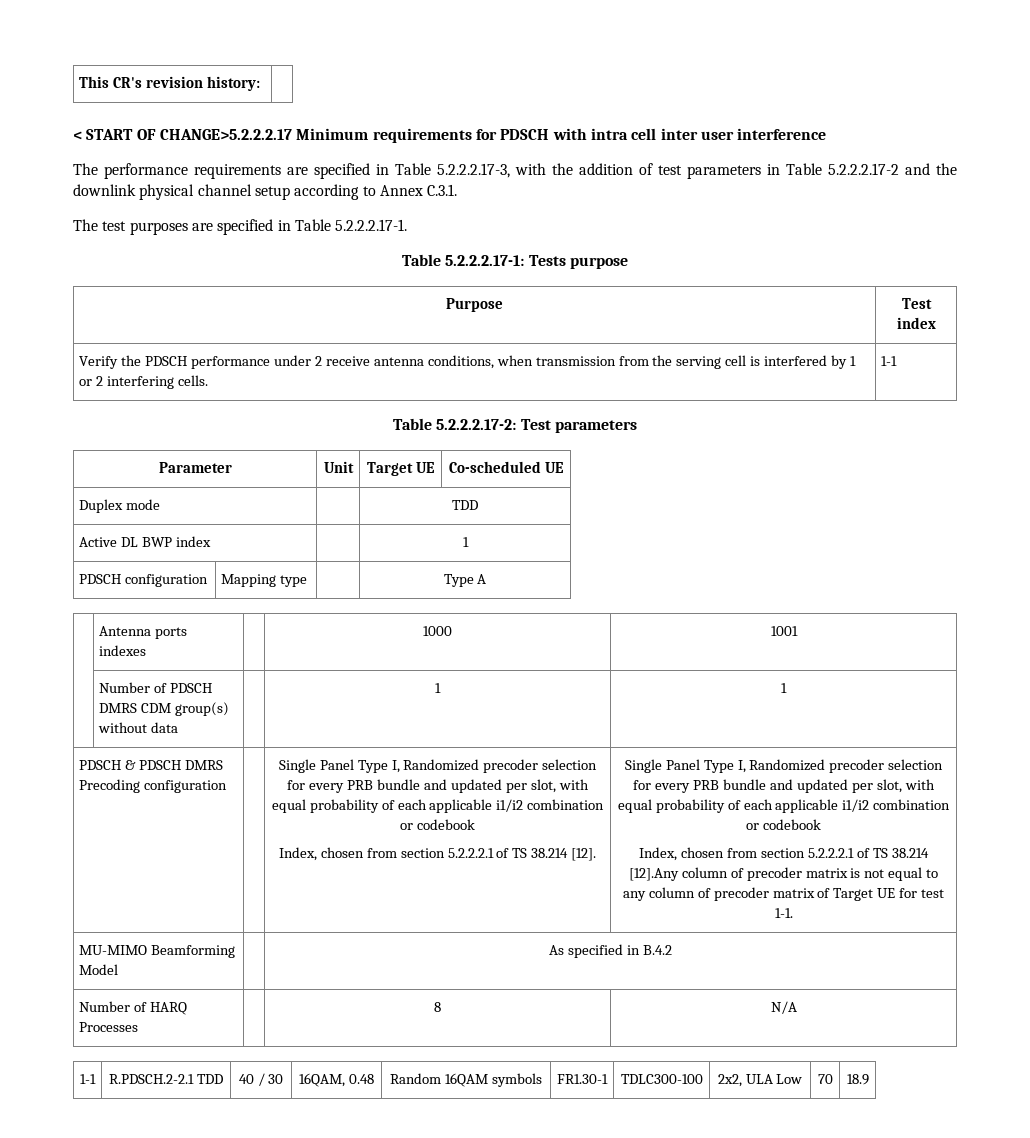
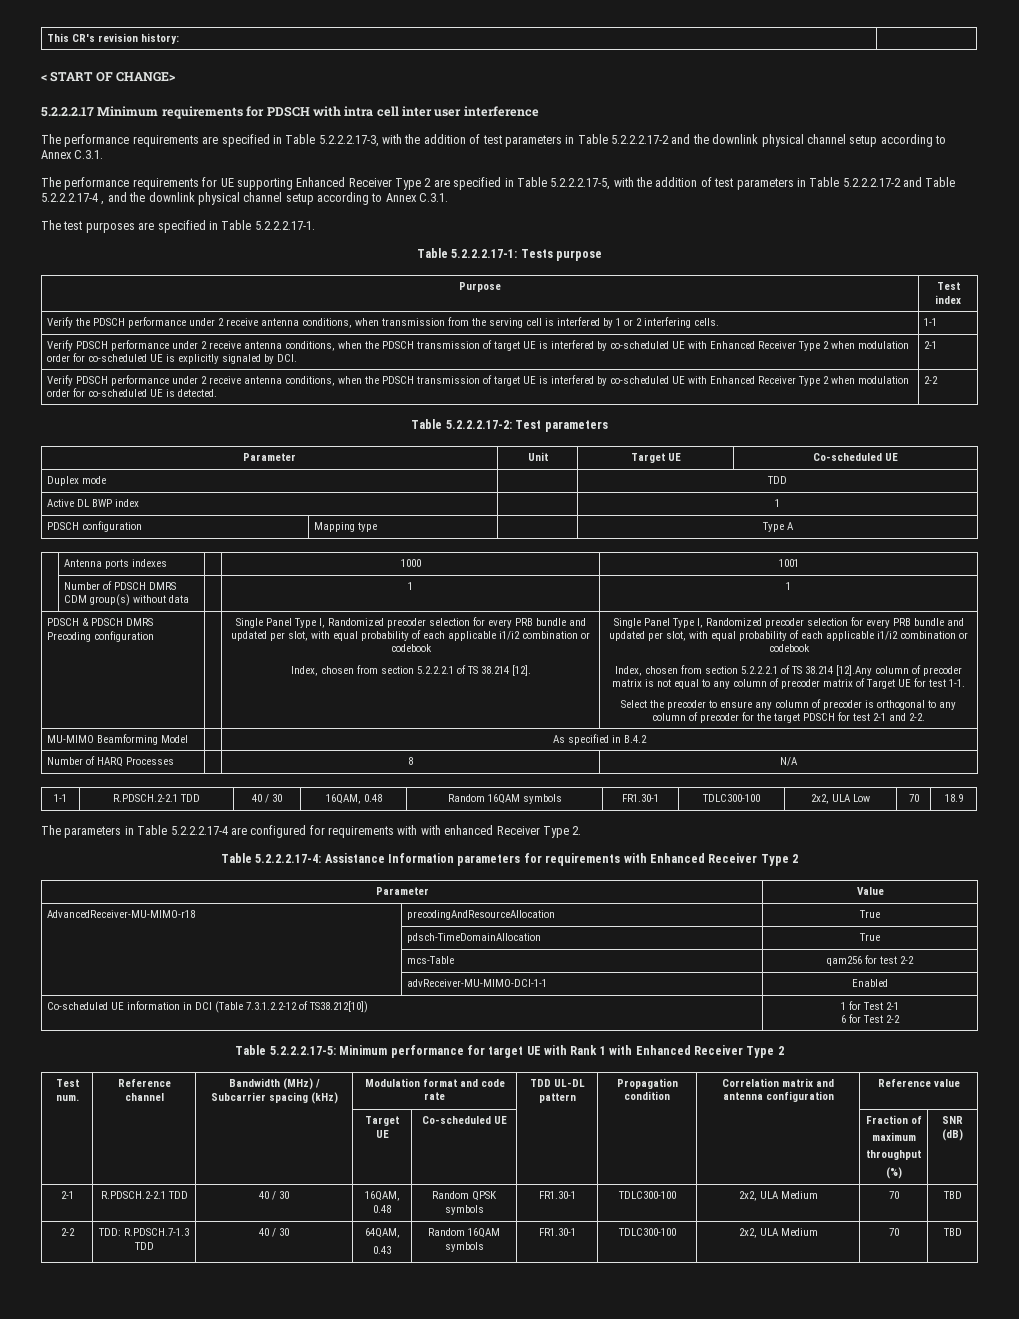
[159,129,292,140] CHANGE>5.2.2.2.17 -> [116,72,176,82] [41,107,94,117] CHANGE> // 5.2.2.2.17
(458, 190) none -> [41,177,956,190] [41,192,449,205] // The performance requirements for UE supporting Enhanced Receiver Type 2 are specified in Table 5.2.2.2.17-5, with the addition of test parameters in Table 5.2.2.2.17-2 and Table 5.2.2.2.17-4 , and the downlink physical channel setup according to Annex C.3.1.
(898, 361) none -> [46,340,909,351] [46,353,297,364] [923,341,937,349] [46,375,909,386] [46,388,217,397] [923,376,938,384] // Verify PDSCH performance under 2 receive antenna conditions, when the PDSCH transmission of target UE is interfered by co-scheduled UE with Enhanced Receiver Type 2 when modulation order for co-scheduled UE is explicitly signaled by DCI. | 2-1 // Verify PDSCH performance under 2 receive antenna conditions, when the PDSCH transmission of target UE is interfered by co-scheduled UE with Enhanced Receiver Type 2 when modulation order for co-scheduled UE is detected. | 2-2
(793, 913) none -> [621,699,956,710] [652,712,925,723] // Select the precoder to ensure any column of precoder is orthogonal to any column of precoder for the target PDSCH for test 2-1 and 2-2.
(869, 1079) none -> [41,825,582,838] [220,853,799,866] [375,887,429,895] [856,887,884,895] [46,910,195,918] [406,910,555,920] [859,910,880,918] [406,933,541,943] [859,933,880,941] [406,956,454,964] [827,955,914,966] [406,979,547,987] [852,979,888,987] [46,1001,368,1013] [841,1001,899,1010] [841,1014,900,1023] [235,1045,784,1058] [55,1079,80,1087] [55,1095,79,1101] [117,1079,171,1087] [124,1093,164,1101] [228,1078,320,1090] [210,1092,338,1104] [364,1078,505,1087] [424,1092,445,1100] [529,1079,585,1087] [538,1093,576,1103] [616,1078,678,1089] [624,1091,670,1100] [722,1078,834,1087] [722,1091,834,1102] [877,1079,960,1087] [365,1116,400,1126] [375,1130,389,1138] [421,1116,507,1124] [865,1115,922,1124] [871,1132,916,1141] [866,1150,922,1160] [885,1167,902,1179] [942,1116,963,1124] [942,1129,963,1141] [60,1191,74,1199] [100,1191,188,1199] [259,1191,289,1200] [364,1191,400,1201] [373,1205,391,1213] [432,1191,497,1201] [444,1205,484,1215] [538,1191,576,1199] [617,1191,676,1199] [738,1191,818,1201] [888,1191,899,1199] [942,1191,962,1199] [60,1228,75,1236] [98,1228,189,1236] [133,1242,154,1250] [259,1228,289,1237] [364,1228,400,1238] [373,1246,391,1254] [428,1228,500,1238] [444,1242,484,1252] [538,1228,576,1236] [617,1228,676,1236] [738,1228,818,1238] [888,1228,899,1236] [942,1228,962,1236] // The parameters in Table 5.2.2.2.17-4 are configured for requirements with with enhanced Receiver Type 2. // Table 5.2.2.2.17-4: Assistance Information parameters for requirements with Enhanced Receiver Type 2 // Parameter | Value // AdvancedReceiver-MU-MIMO-r18 | precodingAndResourceAllocation | True // | pdsch-TimeDomainAllocation | True // | mcs-Table | qam256 for test 2-2 // | advReceiver-MU-MIMO-DCI-1-1 | Enabled // Co-scheduled UE information in DCI (Table 7.3.1.2.2-12 of TS38.212[10]) | 1 for Test 2-1 // 6 for Test 2-2 // Table 5.2.2.2.17-5: Minimum performance for target UE with Rank 1 with Enhanced Receiver Type 2 // Test num. | Reference channel | Bandwidth (MHz) / Subcarrier spacing (kHz) | Modulation format and code rate | TDD UL-DL pattern | Propagation condition | Correlation matrix and antenna configuration | Reference value // | | | Target UE | Co-scheduled UE | | | | Fraction of // maximum // throughput // (%) | SNR (dB) // 2-1 | R.PDSCH.2-2.1 TDD | 40 / 30 | 16QAM, 0.48 | Random QPSK symbols | FR1.30-1 | TDLC300-100 | 2x2, ULA Medium | 70 | TBD // 2-2 | TDD: R.PDSCH.7-1.3 TDD | 40 / 30 | 64QAM, // 0.43 | Random 16QAM symbols | FR1.30-1 | TDLC300-100 | 2x2, ULA Medium | 70 | TBD

